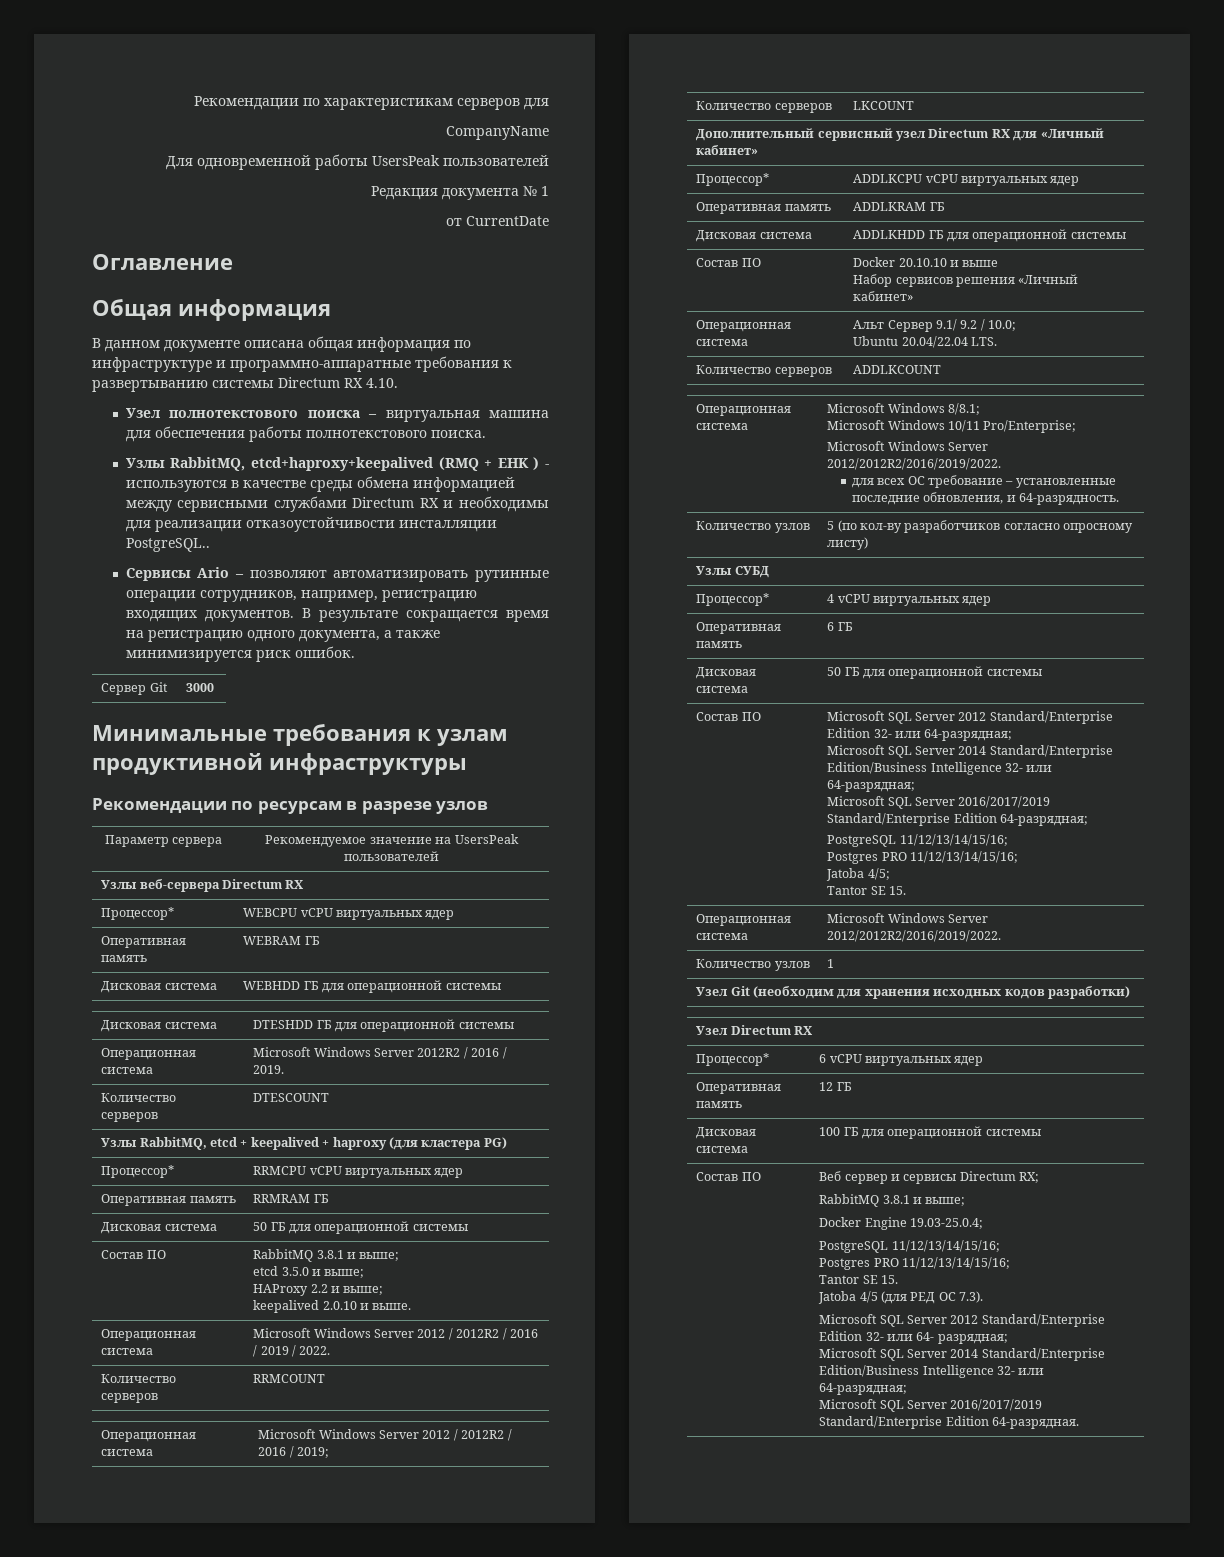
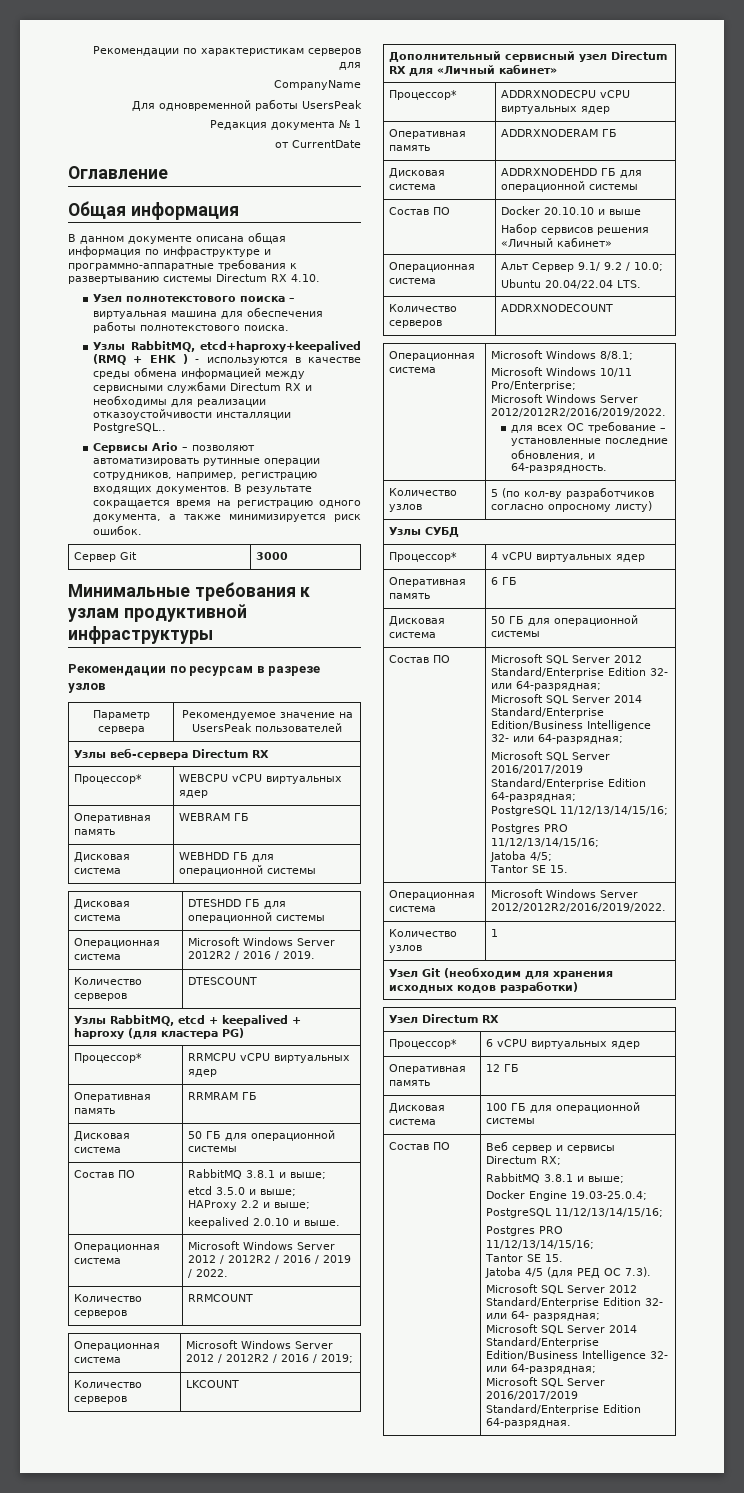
[443,155,549,166] пользователей -> (362, 104) none
[853,174,1080,186] [696,202,831,214] [853,202,945,211] [696,230,812,242] [853,230,926,239] ADDLKCPU vCPU виртуальных ядер // Оперативная память | ADDLKRAM ГБ // Дисковая система | ADDLKHDD -> [501,90,631,98] [501,106,611,114] [389,129,467,139] [389,145,431,151] [501,129,618,137] [389,168,446,178] [389,184,437,190] [501,168,598,176] ADDRXNODECPU vCPU виртуальных ядер // Оперативная память | ADDRXNODERAM ГБ // Дисковая система | ADDRXNODEHDD
[853,365,942,374] ADDLKCOUNT -> [501,304,614,312] ADDRXNODECOUNT

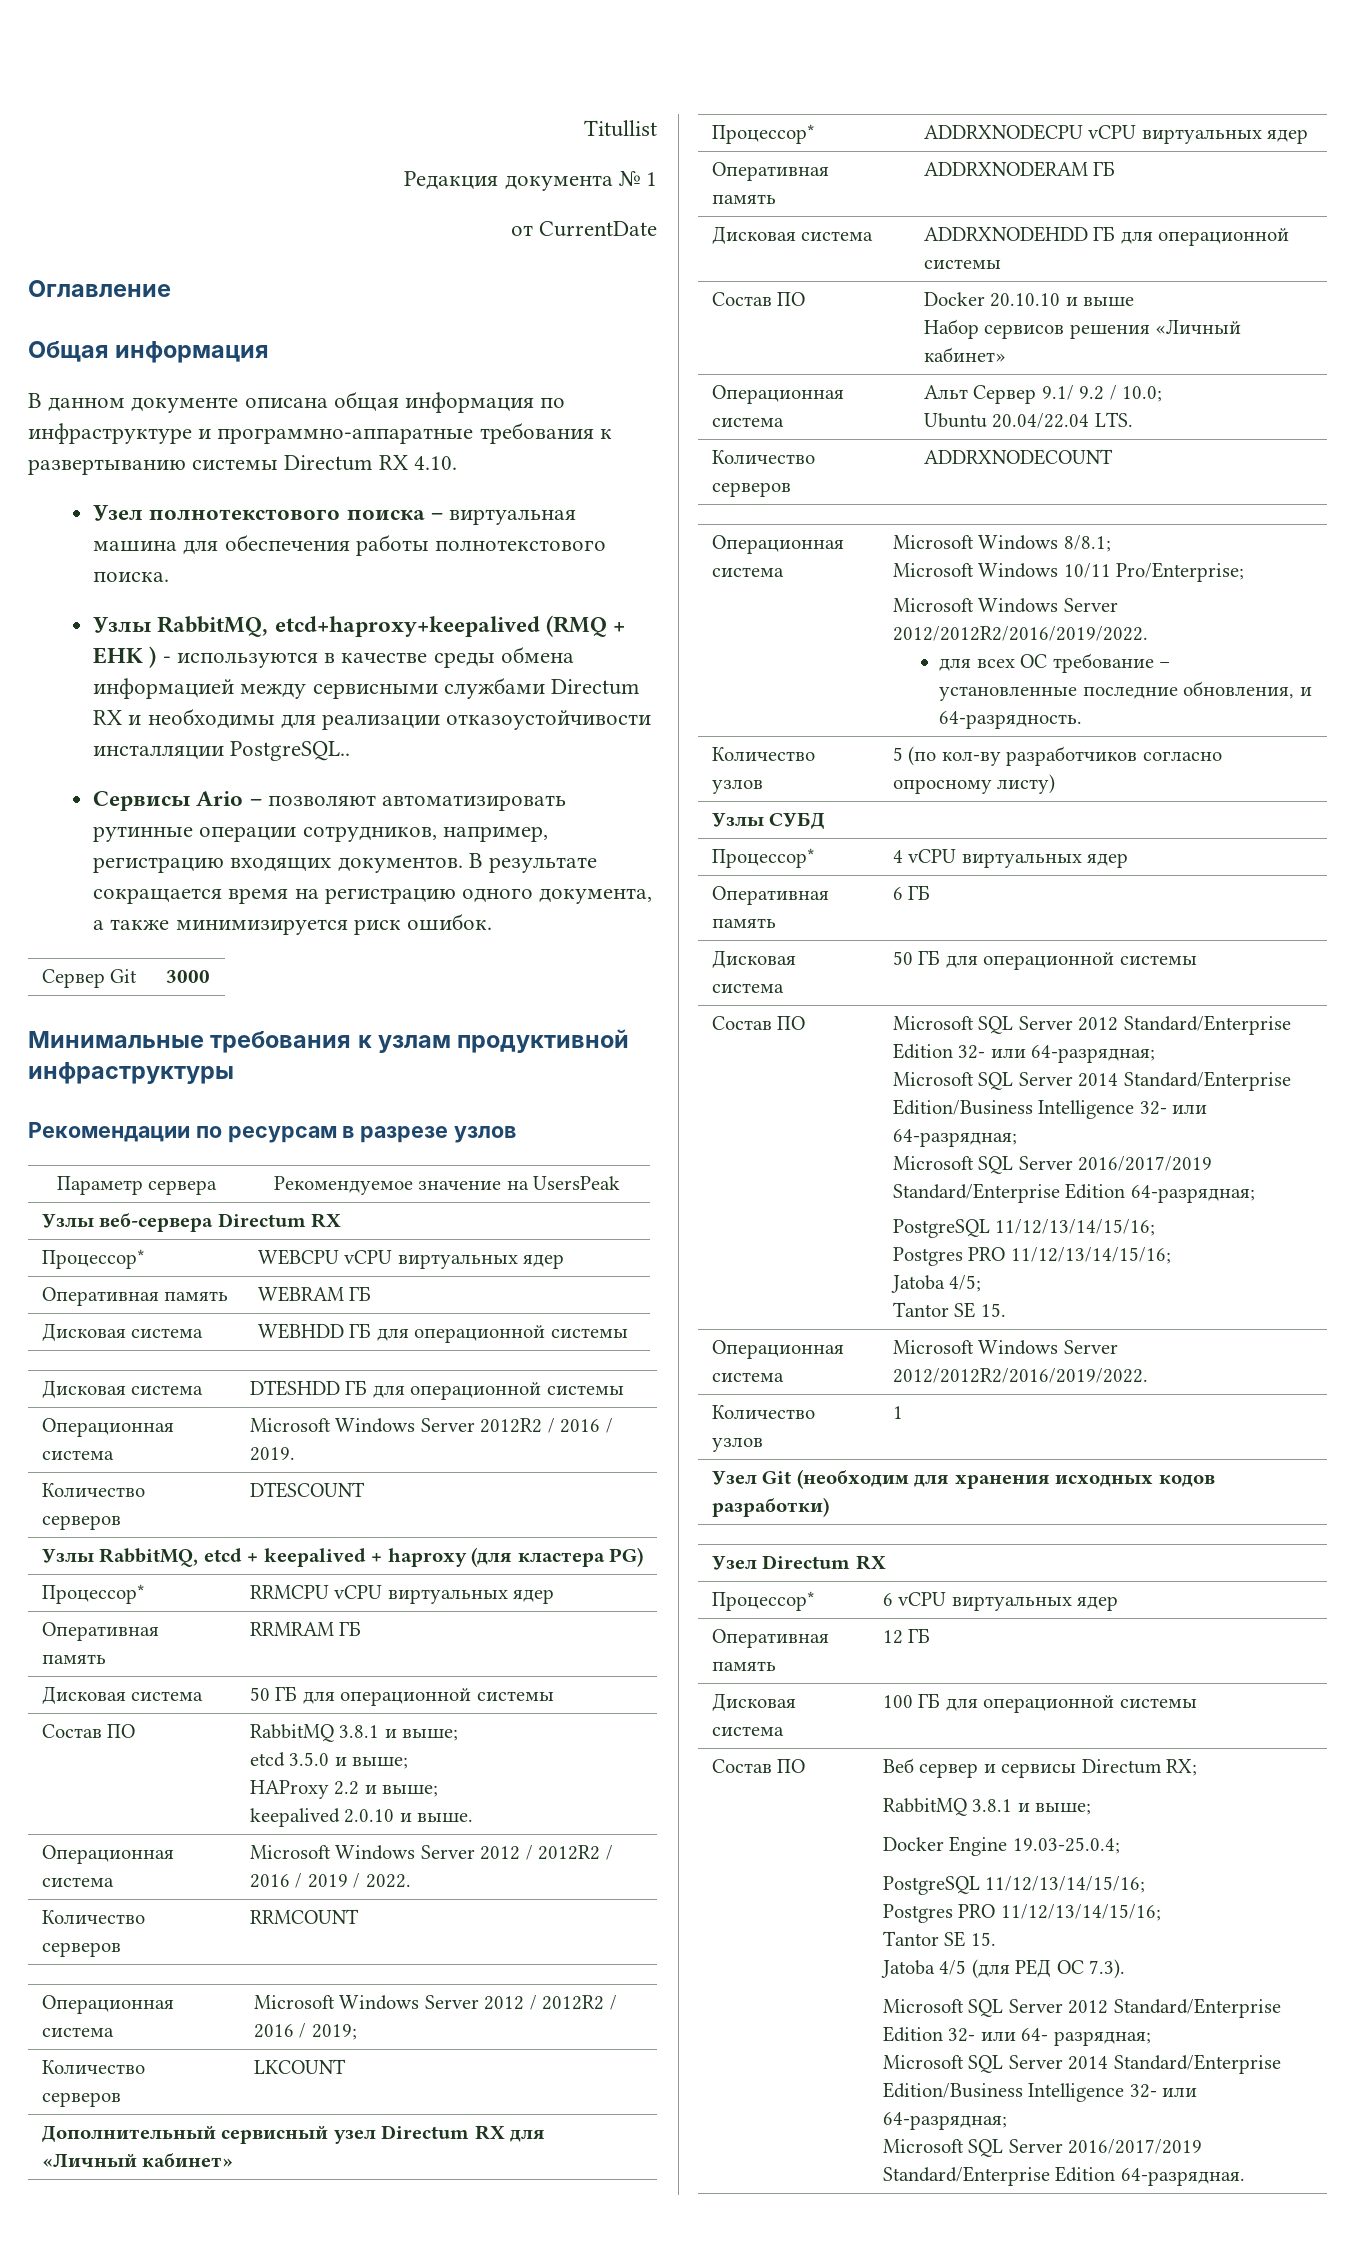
[93,46,361,56] [339,62,361,70] [274,80,361,90] [132,99,362,111] Рекомендации по характеристикам серверов для // CompanyName // Для одновременной работы UsersPeak -> [584,120,657,137] Titullist
[255,723,342,732] пользователей -> (621, 1183) none

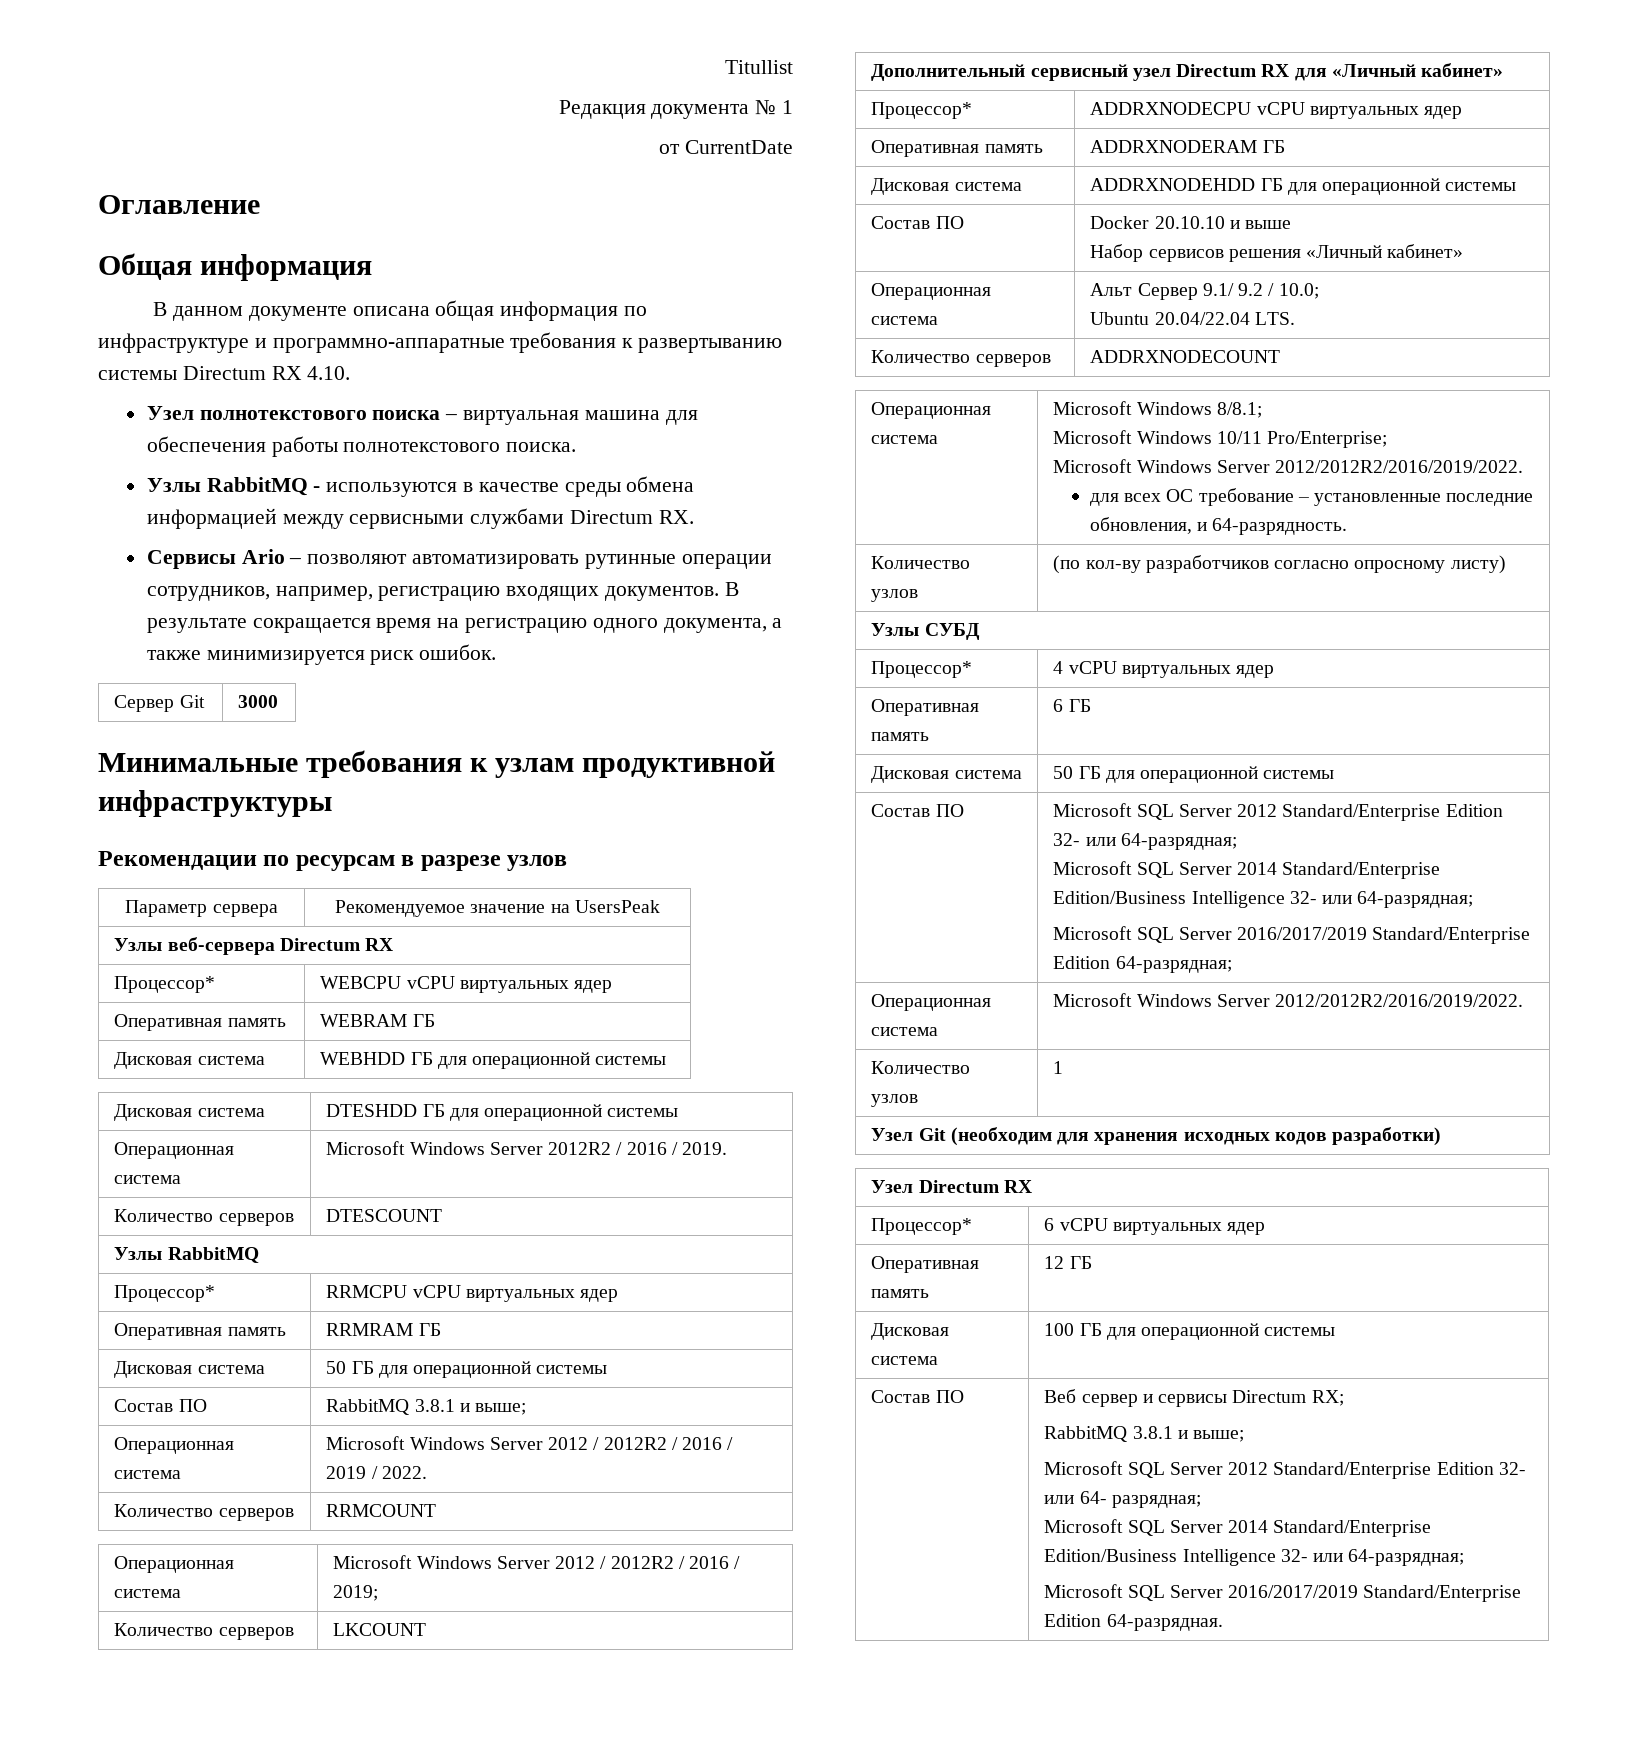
[157,615,626,637] [93,646,157,668] RabbitMQ, etcd+haproxy+keepalived (RMQ + EHK ) -> [206,477,308,496] RabbitMQ
[93,708,652,730] [93,741,351,761] RX и необходимы для реализации отказоустойчивости инсталляции PostgreSQL.. -> [658,510,694,524] RX.
[99,1547,644,1567] RabbitMQ, etcd + keepalived + haproxy (для кластера PG) -> [167,1247,259,1263] RabbitMQ
[249,1752,409,1769] [249,1780,439,1799] [249,1808,474,1827] // etcd 3.5.0 и выше; // HAProxy 2.2 и выше; // keepalived 2.0.10 и выше. -> (527, 1409) none
[892,747,903,761] 5 -> (919, 595) none
[892,1219,1156,1238] [892,1247,1171,1266] [890,1275,982,1293] [892,1302,1006,1318] // PostgreSQL 11/12/13/14/15/16; // Postgres PRO 11/12/13/14/15/16; // Jatoba 4/5; // Tantor SE 15. -> (1232, 964) none
[882,1836,1120,1856] [882,1876,1146,1895] [882,1904,1161,1923] [882,1931,996,1947] [880,1959,1126,1979] // Docker Engine 19.03-25.0.4; // PostgreSQL 11/12/13/14/15/16; // Postgres PRO 11/12/13/14/15/16; // Tantor SE 15. // Jatoba 4/5 (для РЕД ОС 7.3). -> (1245, 1436) none

